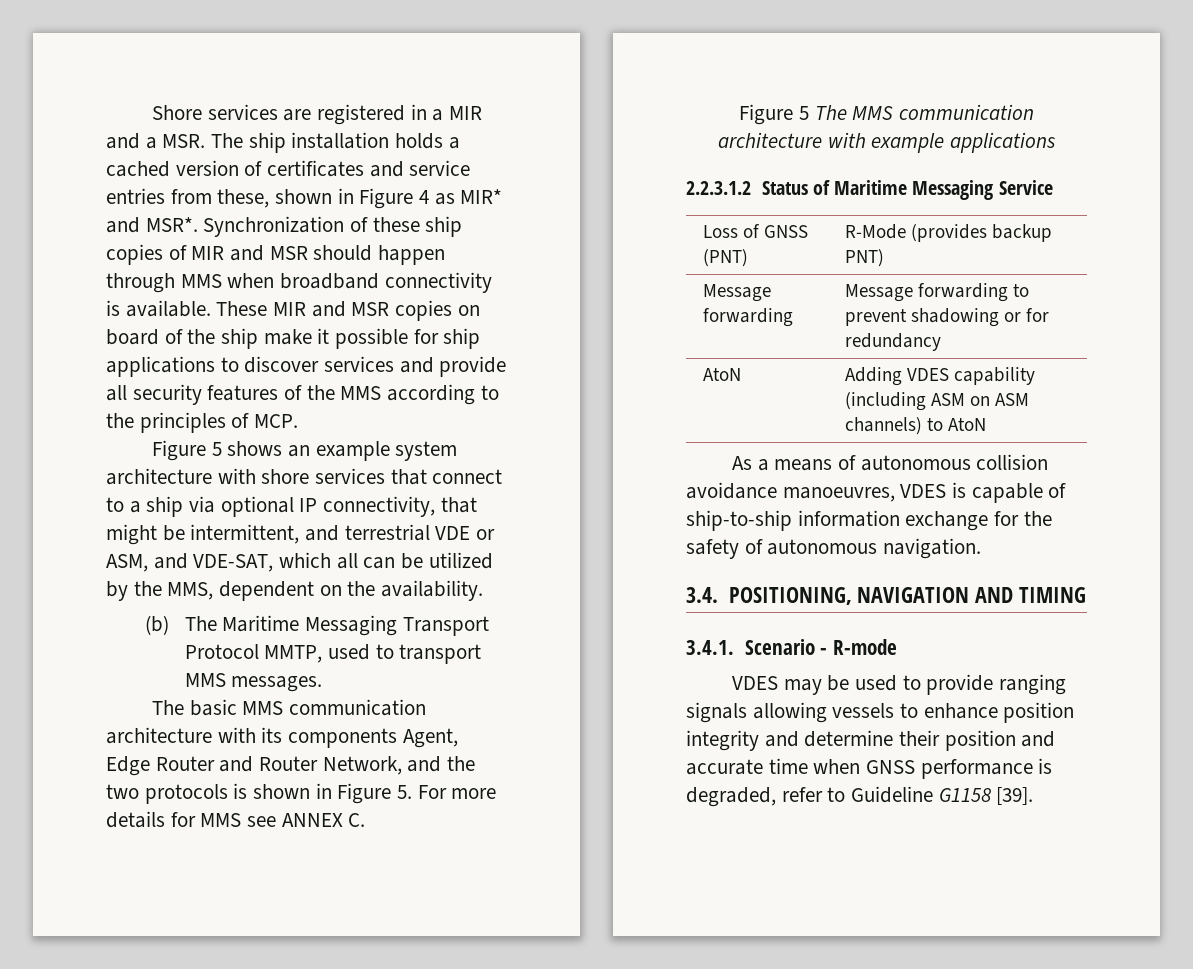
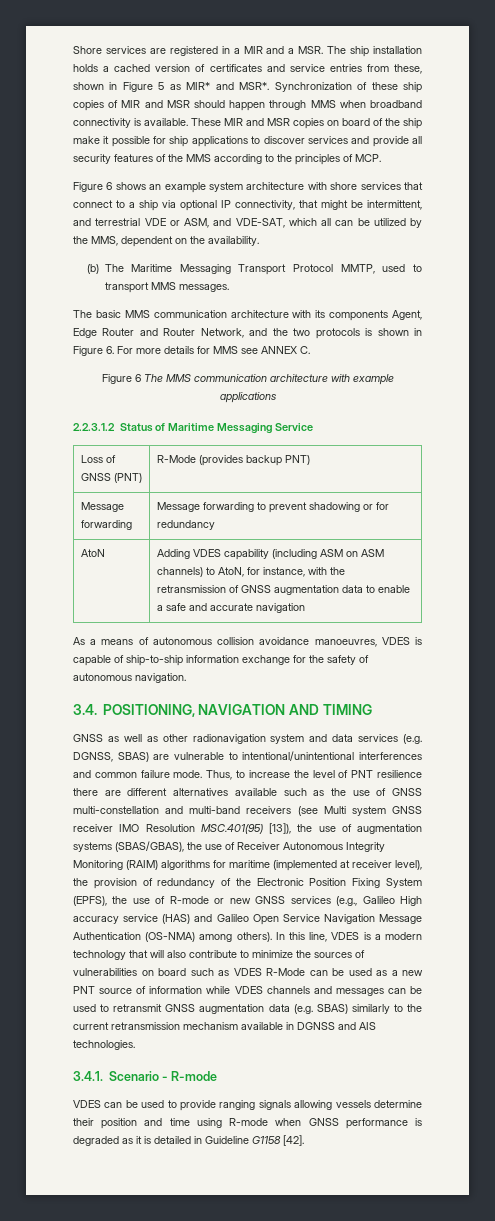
[419,190,430,204] 4 -> [158,82,165,90] 5
[211,442,222,456] 5 -> [106,182,113,190] 6
[397,785,413,799] 5. -> [106,346,114,354] 6.
[798,106,809,120] 5 -> [134,374,141,382] 6
[947,418,986,431] AtoN -> [217,567,345,577] [156,585,410,595] [156,603,305,613] AtoN, for instance, with the retransmission of GNSS augmentation data to enable a safe and accurate navigation
(1086, 595) none -> [73,734,422,744] [73,751,422,762] [73,770,422,780] [73,788,422,796] [73,806,422,816] [73,823,422,834] [73,841,385,852] [73,860,422,871] [73,878,422,889] [73,896,422,906] [73,914,422,925] [73,932,422,942] [73,950,365,960] [73,968,423,976] [73,986,423,996] [73,1004,422,1014] [73,1022,376,1030] [73,1040,135,1050] // GNSS as well as other radionavigation system and data services (e.g. DGNSS, SBAS) are vulnerable to intentional/unintentional interferences and common failure mode. Thus, to increase the level of PNT resilience there are different alternatives available such as the use of GNSS multi-constellation and multi-band receivers (see Multi system GNSS receiver IMO Resolution MSC.401(95) [13]), the use of augmentation systems (SBAS/GBAS), the use of Receiver Autonomous Integrity Monitoring (RAIM) algorithms for maritime (implemented at receiver level), the provision of redundancy of the Electronic Position Fixing System (EPFS), the use of R-mode or new GNSS services (e.g., Galileo High accuracy service (HAS) and Galileo Open Service Navigation Message Authentication (OS-NMA) among others). In this line, VDES is a modern technology that will also contribute to minimize the sources of vulnerabilities on board such as VDES R-Mode can be used as a new PNT source of information while VDES channels and messages can be used to retransmit GNSS augmentation data (e.g. SBAS) similarly to the current retransmission mechanism available in DGNSS and AIS technologies.
[783,679,822,695] may -> [104,1102,123,1108] can
[900,702,1075,723] [686,730,799,751] to enhance position integrity and -> (371, 1104) none
[686,758,808,775] accurate time -> [169,1118,269,1128] time using R-mode
[686,787,846,807] degraded, refer to -> [73,1136,202,1146] degraded as it is detailed in
[996,787,1034,805] [39]. -> [283,1135,304,1146] [42].

